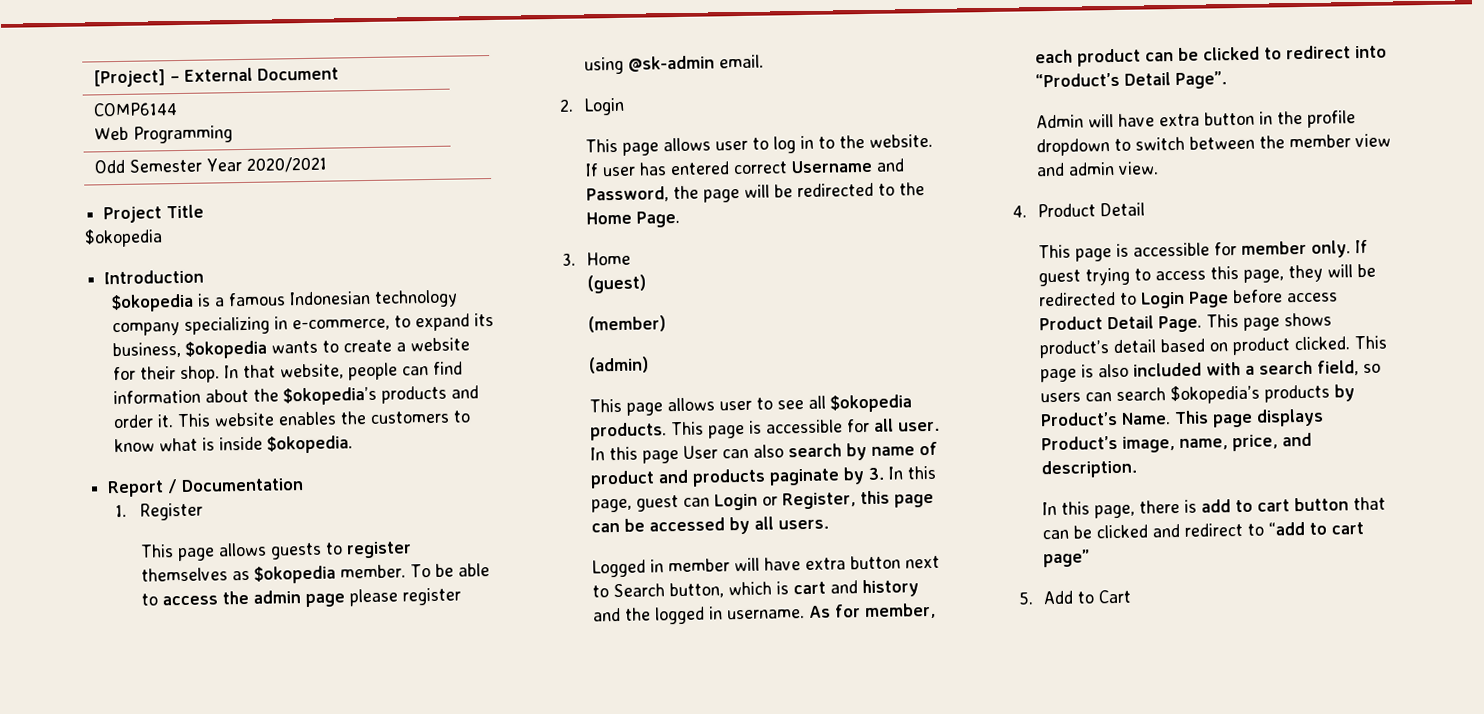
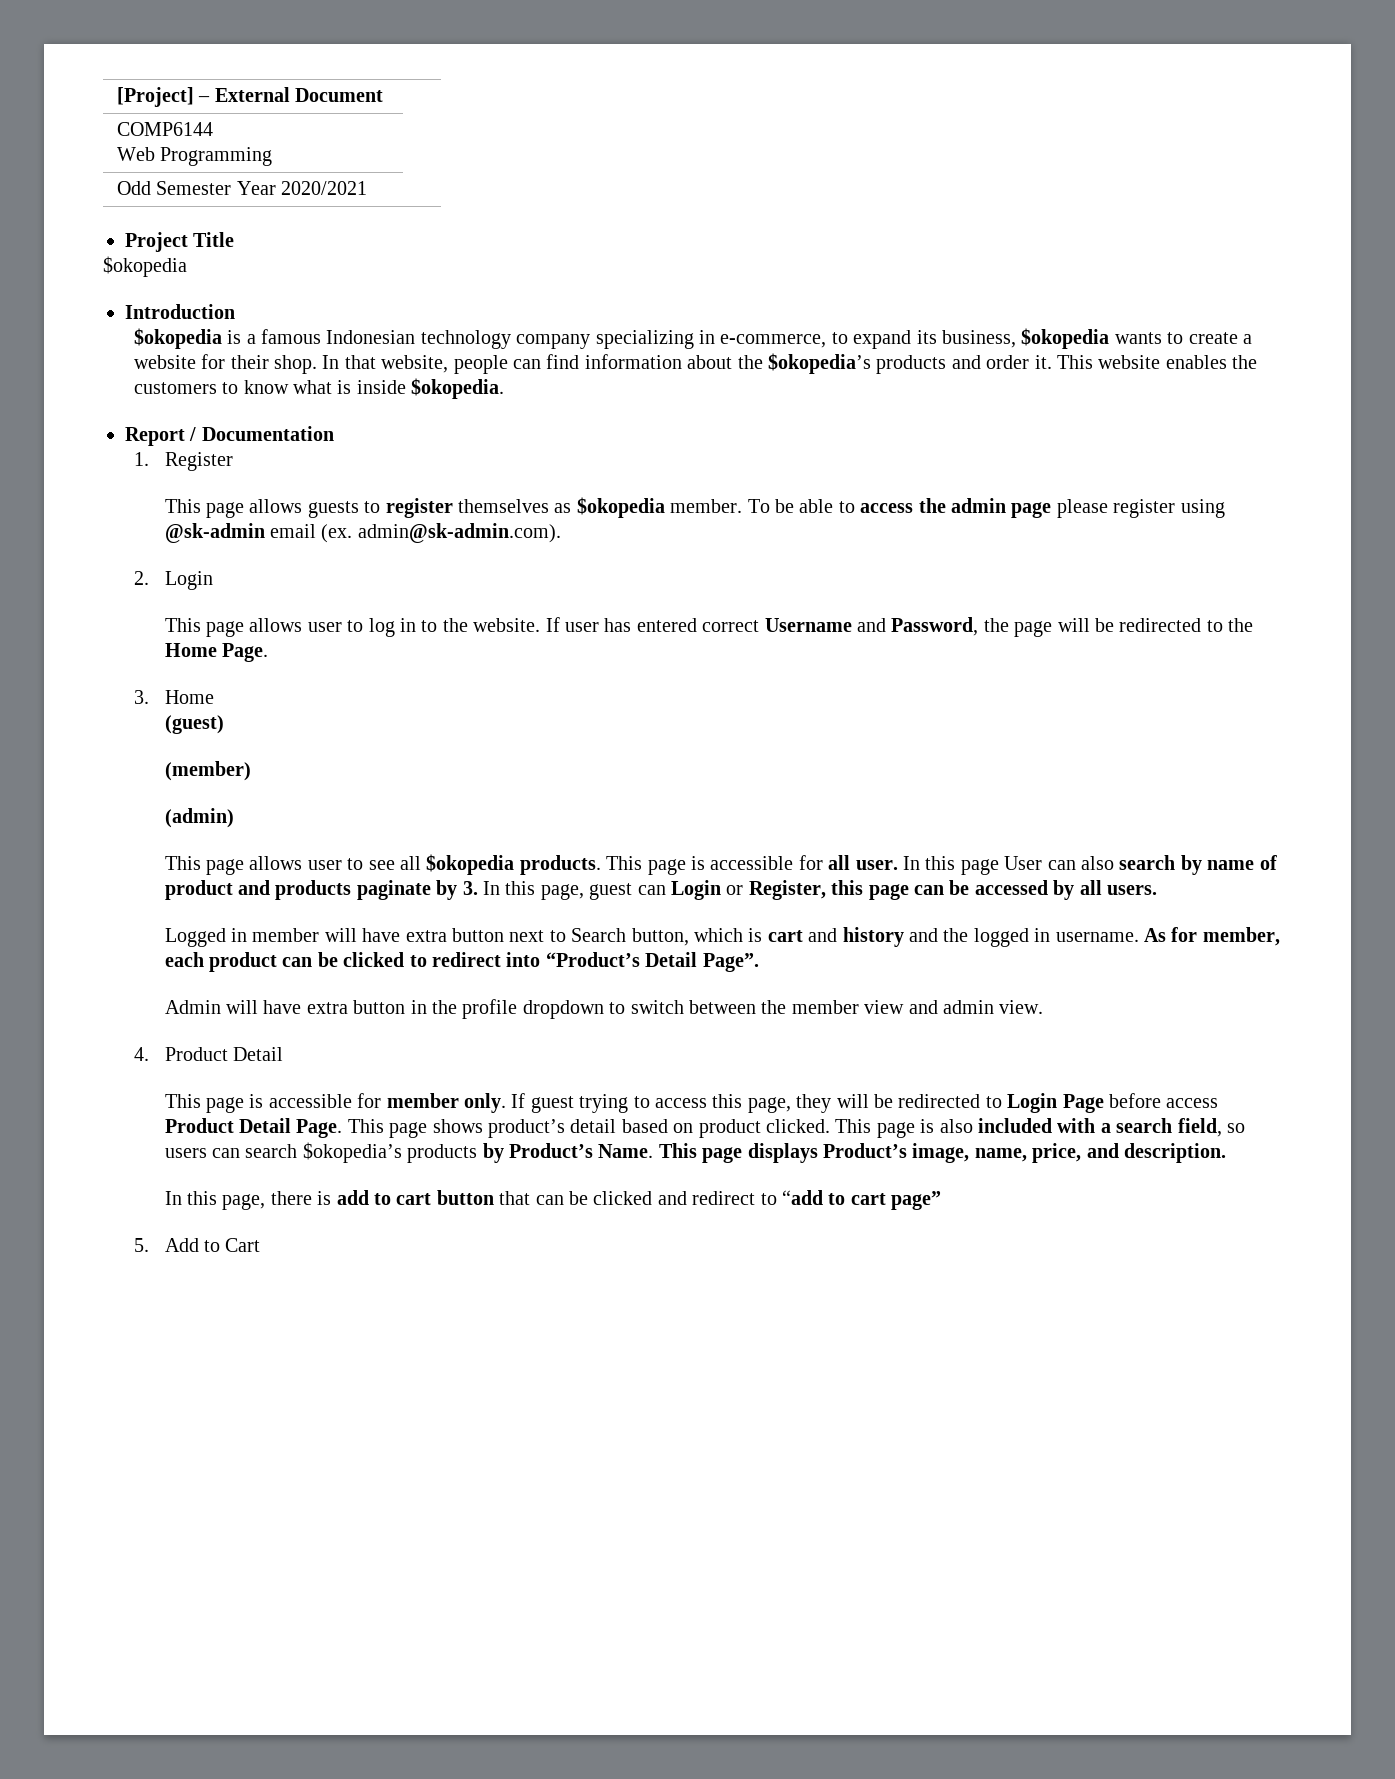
[719,54,765,69] email. -> [269,523,561,543] email (ex. admin@sk-admin.com).

